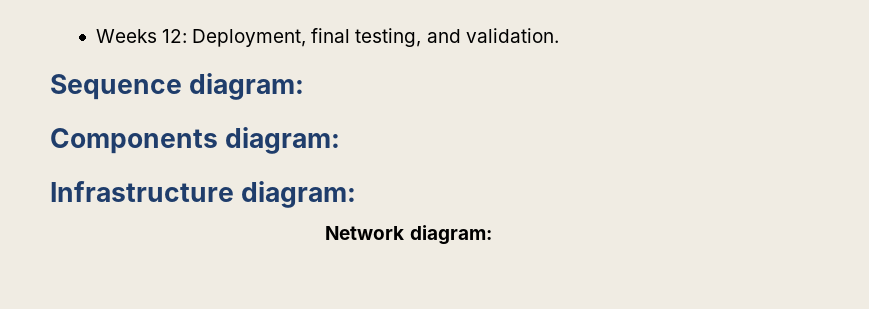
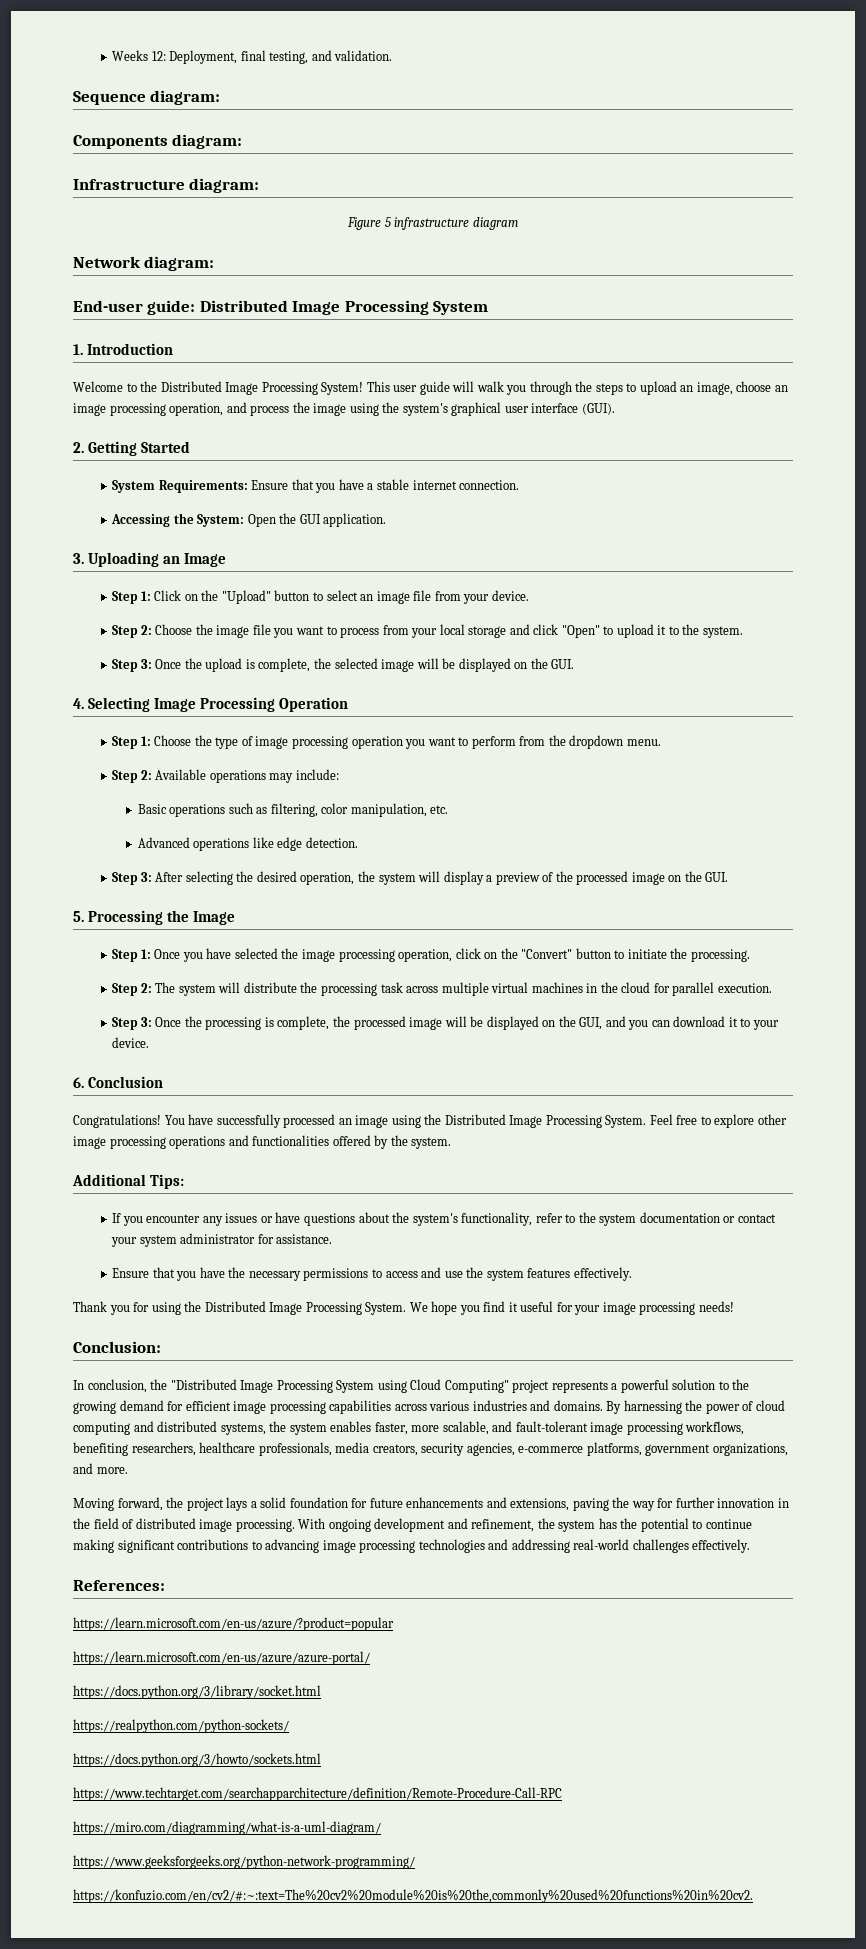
[325,225,492,245] Network diagram: -> [347,217,518,230] [73,256,215,271] [73,300,489,315] [73,343,174,355] [73,381,788,395] [73,402,615,416] [73,441,191,456] [112,479,520,493] [111,513,387,527] [73,552,227,567] [112,590,529,604] [112,624,743,638] [112,658,575,672] [73,697,349,712] [112,735,661,749] [112,769,339,783] [137,803,449,817] [137,837,358,851] [112,871,729,885] [73,910,236,925] [112,948,750,962] [112,982,772,996] [112,1016,779,1030] [112,1037,150,1048] [73,1076,164,1088] [73,1114,787,1128] [73,1135,452,1149] [72,1174,185,1189] [112,1212,776,1226] [111,1233,333,1247] [112,1267,632,1281] [73,1301,734,1315] [73,1341,161,1353] [73,1379,750,1393] [73,1400,785,1414] [73,1421,745,1435] [73,1442,788,1456] [73,1463,128,1474] [73,1497,789,1511] [73,1518,752,1532] [73,1539,751,1553] [73,1580,165,1591] [73,1617,394,1631] [73,1651,370,1665] [73,1685,321,1699] [73,1719,289,1733] [73,1753,321,1767] [73,1787,562,1801] [73,1821,381,1835] [73,1855,415,1869] [73,1889,753,1903] Figure 5 infrastructure diagram // Network diagram: // End-user guide: Distributed Image Processing System // 1. Introduction // Welcome to the Distributed Image Processing System! This user guide will walk you through the steps to upload an image, choose an image processing operation, and process the image using the system's graphical user interface (GUI). // 2. Getting Started // System Requirements: Ensure that you have a stable internet connection. // Accessing the System: Open the GUI application. // 3. Uploading an Image // Step 1: Click on the "Upload" button to select an image file from your device. // Step 2: Choose the image file you want to process from your local storage and click "Open" to upload it to the system. // Step 3: Once the upload is complete, the selected image will be displayed on the GUI. // 4. Selecting Image Processing Operation // Step 1: Choose the type of image processing operation you want to perform from the dropdown menu. // Step 2: Available operations may include: // Basic operations such as filtering, color manipulation, etc. // Advanced operations like edge detection. // Step 3: After selecting the desired operation, the system will display a preview of the processed image on the GUI. // 5. Processing the Image // Step 1: Once you have selected the image processing operation, click on the "Convert" button to initiate the processing. // Step 2: The system will distribute the processing task across multiple virtual machines in the cloud for parallel execution. // Step 3: Once the processing is complete, the processed image will be displayed on the GUI, and you can download it to your device. // 6. Conclusion // Congratulations! You have successfully processed an image using the Distributed Image Processing System. Feel free to explore other image processing operations and functionalities offered by the system. // Additional Tips: // If you encounter any issues or have questions about the system's functionality, refer to the system documentation or contact your system administrator for assistance. // Ensure that you have the necessary permissions to access and use the system features effectively. // Thank you for using the Distributed Image Processing System. We hope you find it useful for your image processing needs! // Conclusion: // In conclusion, the "Distributed Image Processing System using Cloud Computing" project represents a powerful solution to the growing demand for efficient image processing capabilities across various industries and domains. By harnessing the power of cloud computing and distributed systems, the system enables faster, more scalable, and fault-tolerant image processing workflows, benefiting researchers, healthcare professionals, media creators, security agencies, e-commerce platforms, government organizations, and more. // Moving forward, the project lays a solid foundation for future enhancements and extensions, paving the way for further innovation in the field of distributed image processing. With ongoing development and refinement, the system has the potential to continue making significant contributions to advancing image processing technologies and addressing real-world challenges effectively. // References: // https://learn.microsoft.com/en-us/azure/?product=popular // https://learn.microsoft.com/en-us/azure/azure-portal/ // https://docs.python.org/3/library/socket.html // https://realpython.com/python-sockets/ // https://docs.python.org/3/howto/sockets.html // https://www.techtarget.com/searchapparchitecture/definition/Remote-Procedure-Call-RPC // https://miro.com/diagramming/what-is-a-uml-diagram/ // https://www.geeksforgeeks.org/python-network-programming/ // https://konfuzio.com/en/cv2/#:~:text=The%20cv2%20module%20is%20the,commonly%20used%20functions%20in%20cv2.

